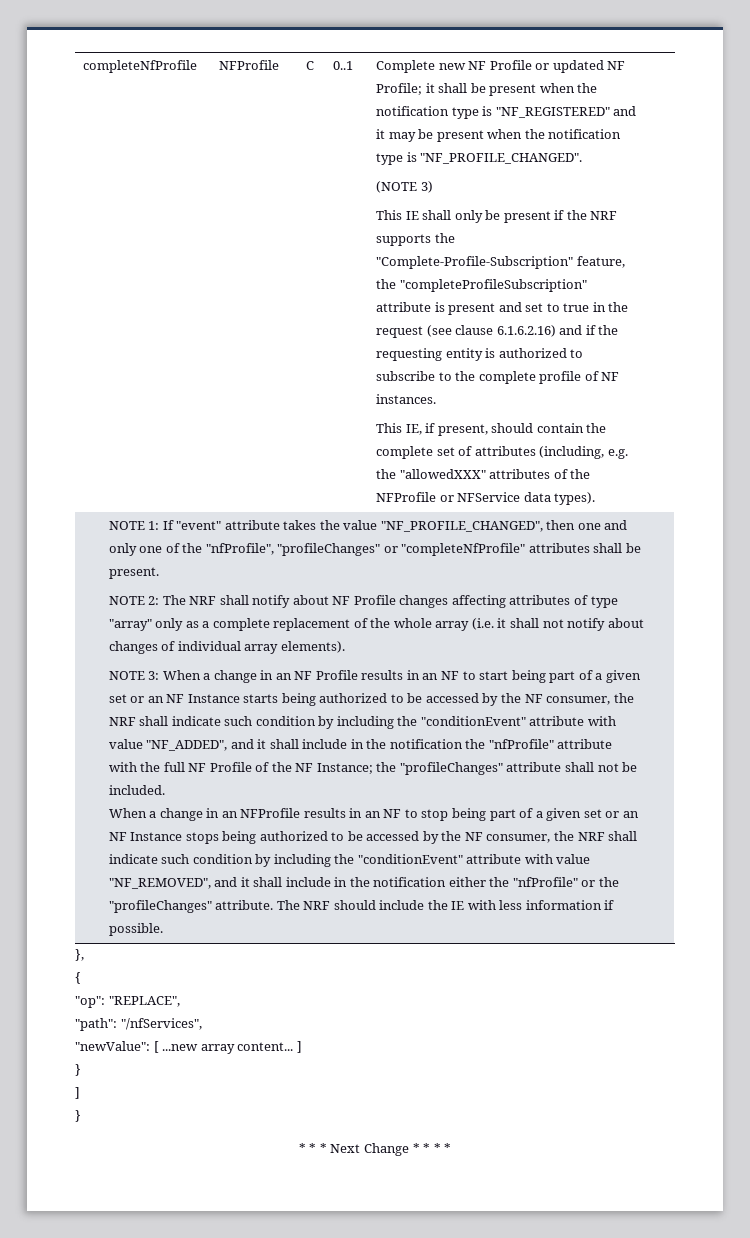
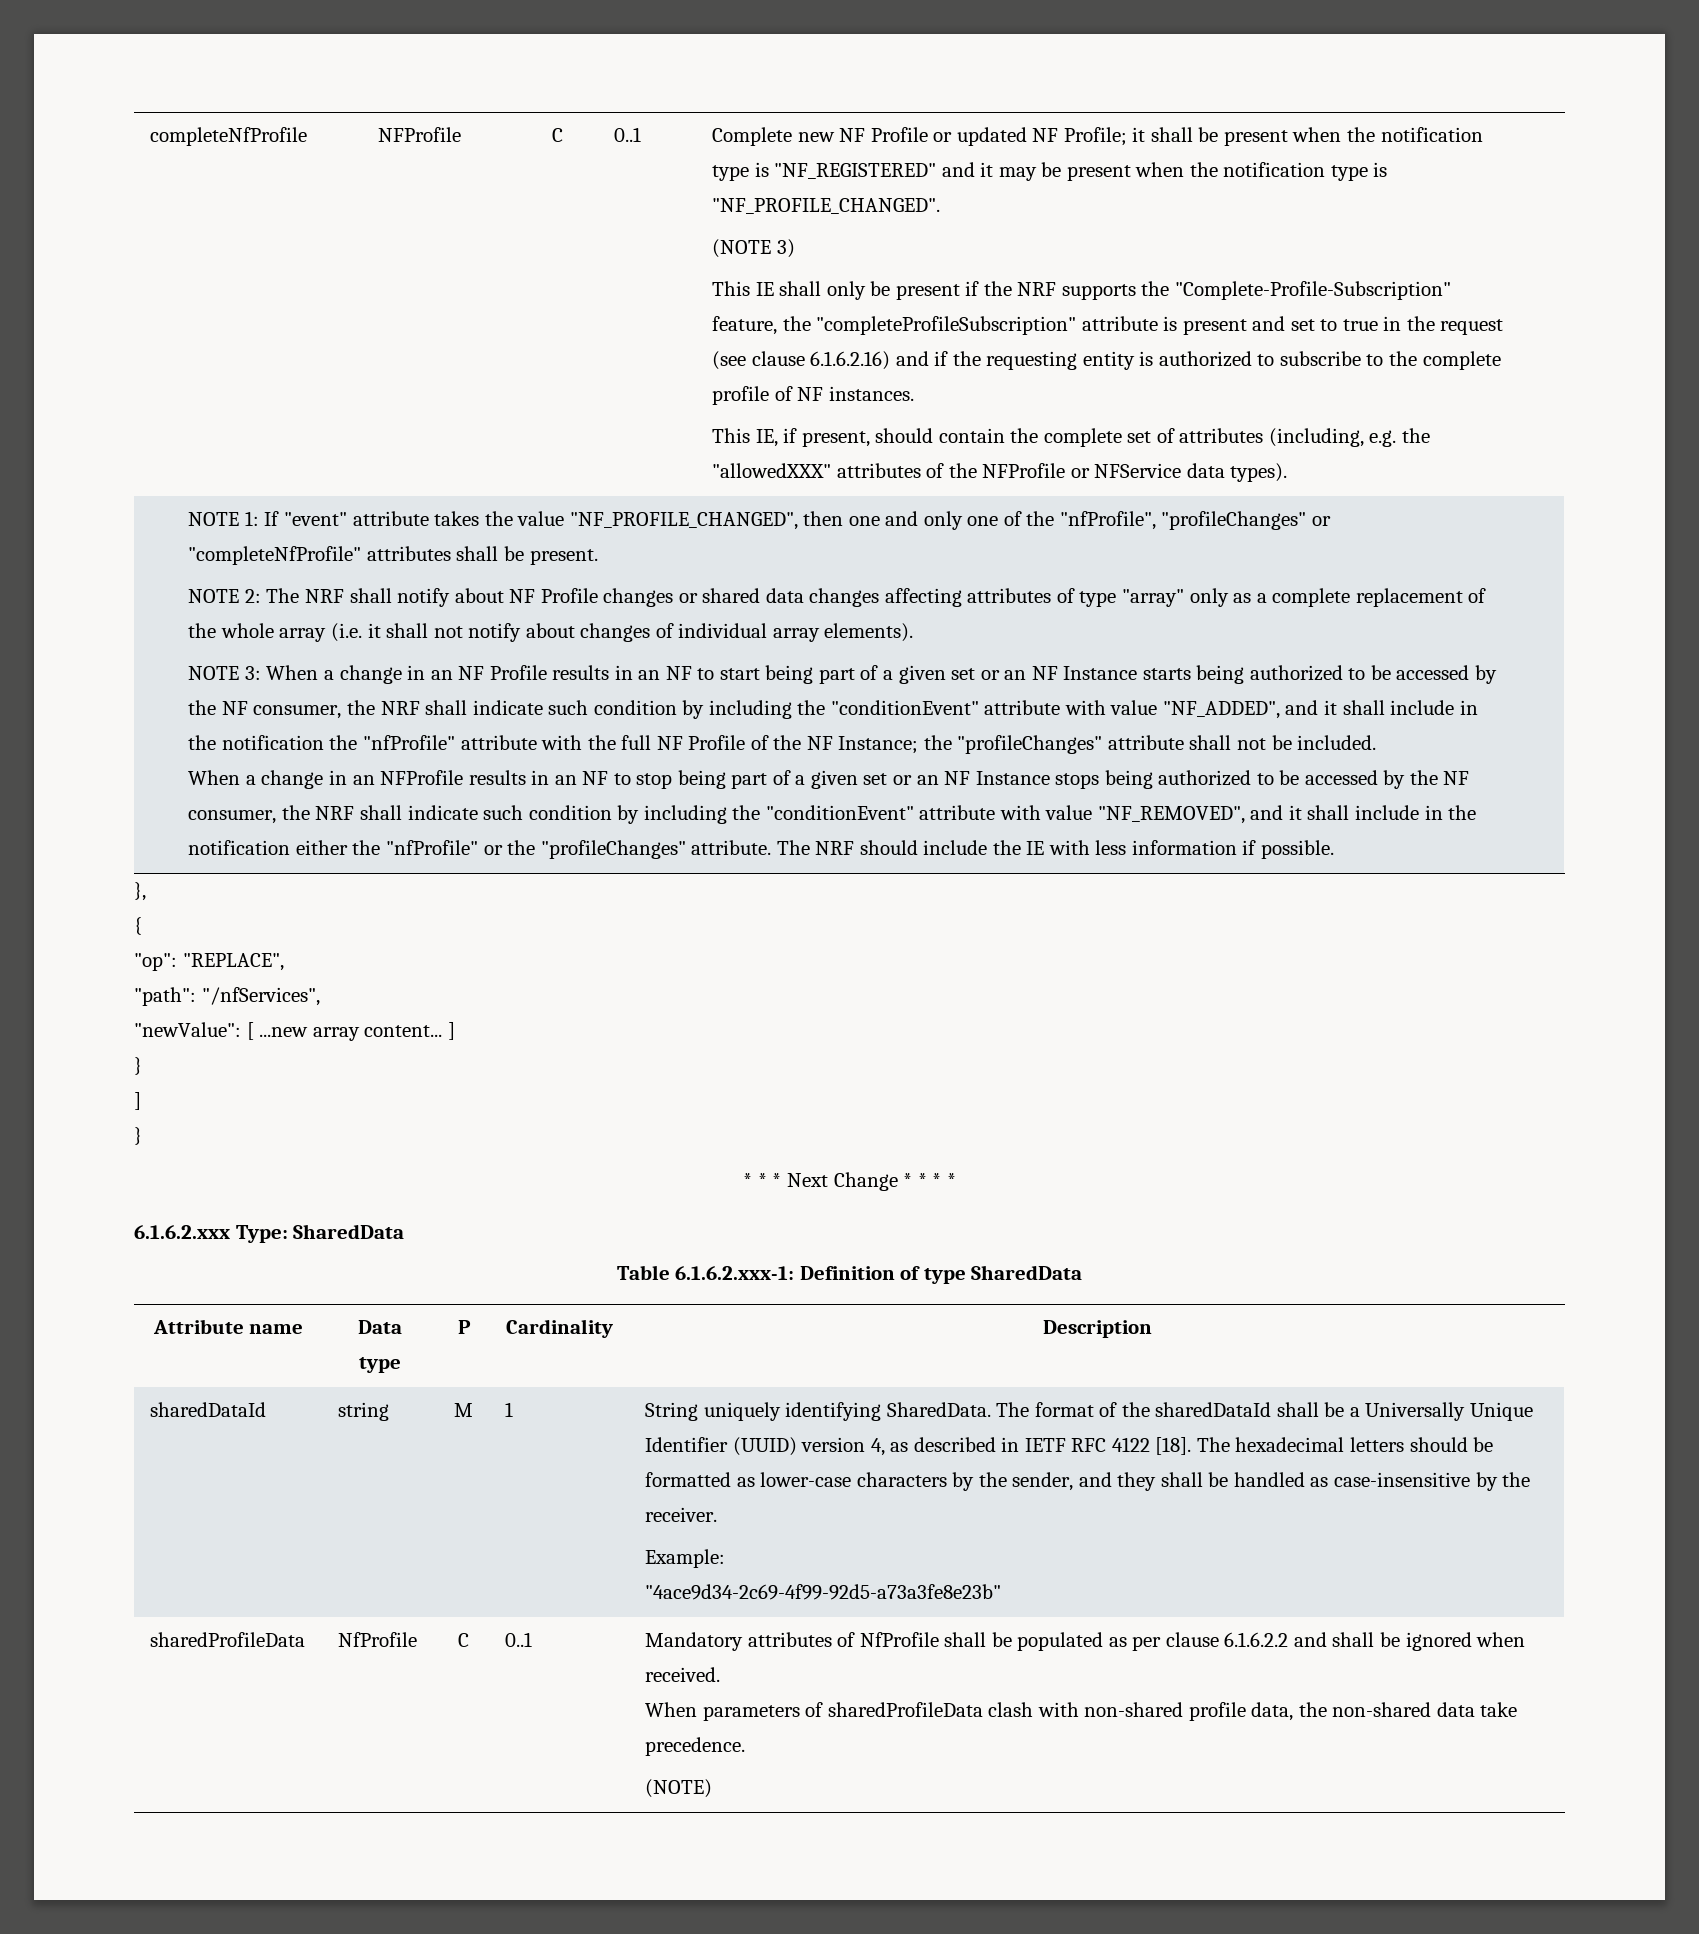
(449, 601) none -> [678,588,880,607] or shared data changes
(452, 1148) none -> [134,1224,405,1243] [616,1265,1083,1284] [152,1319,304,1334] [358,1320,402,1334] [359,1357,401,1373] [457,1320,471,1334] [505,1319,613,1338] [1042,1320,1152,1338] [150,1402,267,1417] [338,1402,390,1421] [454,1403,473,1417] [505,1402,514,1417] [645,1402,1534,1421] [645,1437,1494,1456] [645,1472,1531,1491] [645,1507,718,1522] [645,1549,726,1568] [645,1584,1002,1600] [150,1632,306,1647] [338,1632,418,1647] [458,1633,469,1647] [505,1632,533,1647] [645,1632,1526,1651] [645,1667,721,1682] [645,1702,1518,1721] [645,1737,746,1756] [645,1779,713,1798] // 6.1.6.2.xxx Type: SharedData // Table 6.1.6.2.xxx-1: Definition of type SharedData // Attribute name | Data type | P | Cardinality | Description // sharedDataId | string | M | 1 | String uniquely identifying SharedData. The format of the sharedDataId shall be a Universally Unique Identifier (UUID) version 4, as described in IETF RFC 4122 [18]. The hexadecimal letters should be formatted as lower-case characters by the sender, and they shall be handled as case-insensitive by the receiver. // Example: // "4ace9d34-2c69-4f99-92d5-a73a3fe8e23b" // sharedProfileData | NfProfile | C | 0..1 | Mandatory attributes of NfProfile shall be populated as per clause 6.1.6.2.2 and shall be ignored when received. // When parameters of sharedProfileData clash with non-shared profile data, the non-shared data take precedence. // (NOTE)

